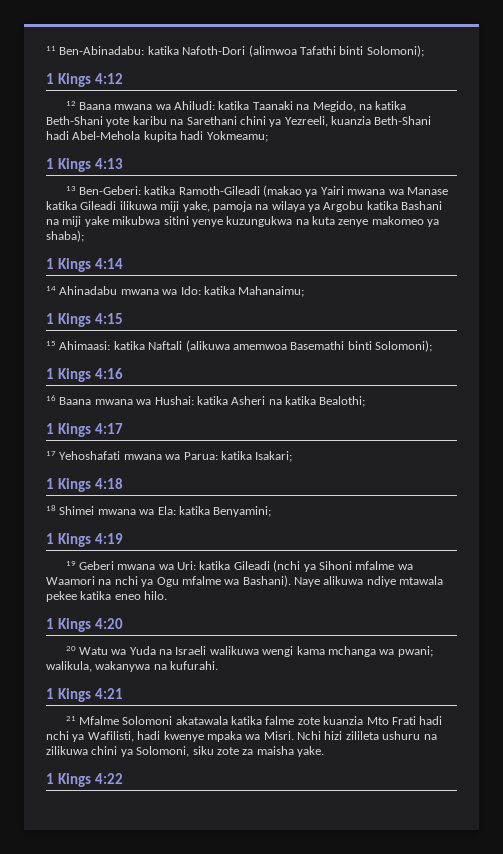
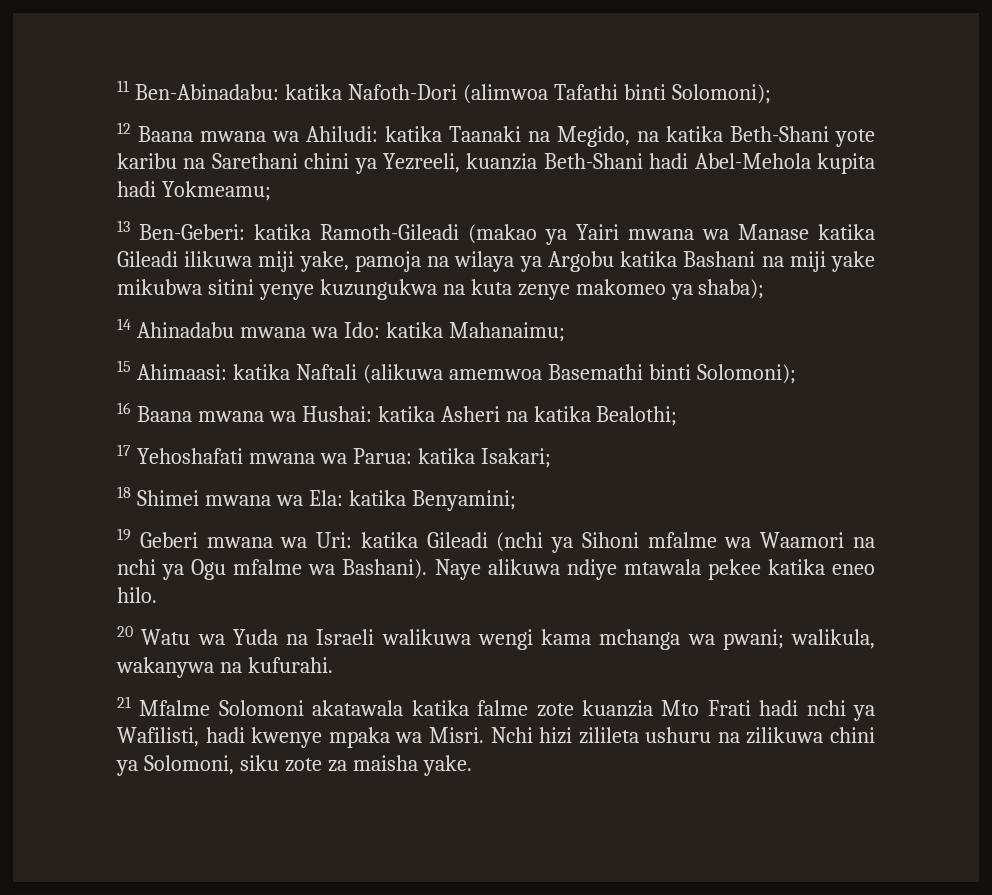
[46,73,123,87] // 1 Kings 4:12 -> (771, 94) none
[46,158,123,172] // 1 Kings 4:13 -> (271, 191) none
[46,258,123,272] // 1 Kings 4:14 -> (765, 289) none
[46,313,123,327] // 1 Kings 4:15 -> (565, 332) none
[46,368,123,382] // 1 Kings 4:16 -> (796, 374) none
[46,423,123,437] // 1 Kings 4:17 -> (678, 416) none
[46,478,123,492] // 1 Kings 4:18 -> (551, 458) none
[46,533,123,547] // 1 Kings 4:19 -> (516, 500) none
[46,618,123,632] // 1 Kings 4:20 -> (157, 595) none
[46,688,123,702] // 1 Kings 4:21 -> (333, 665) none
[46,773,123,787] // 1 Kings 4:22 -> (472, 765) none

